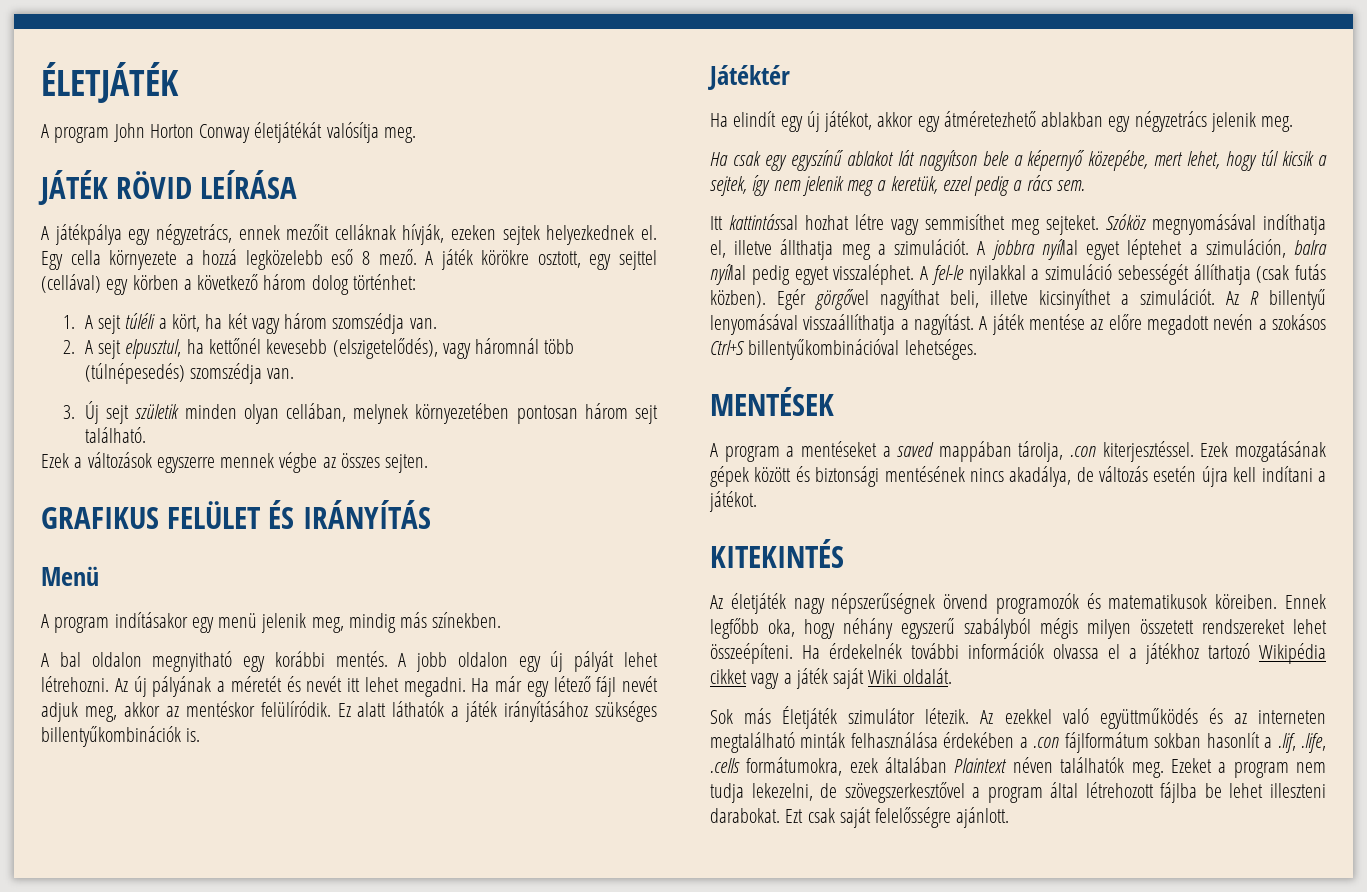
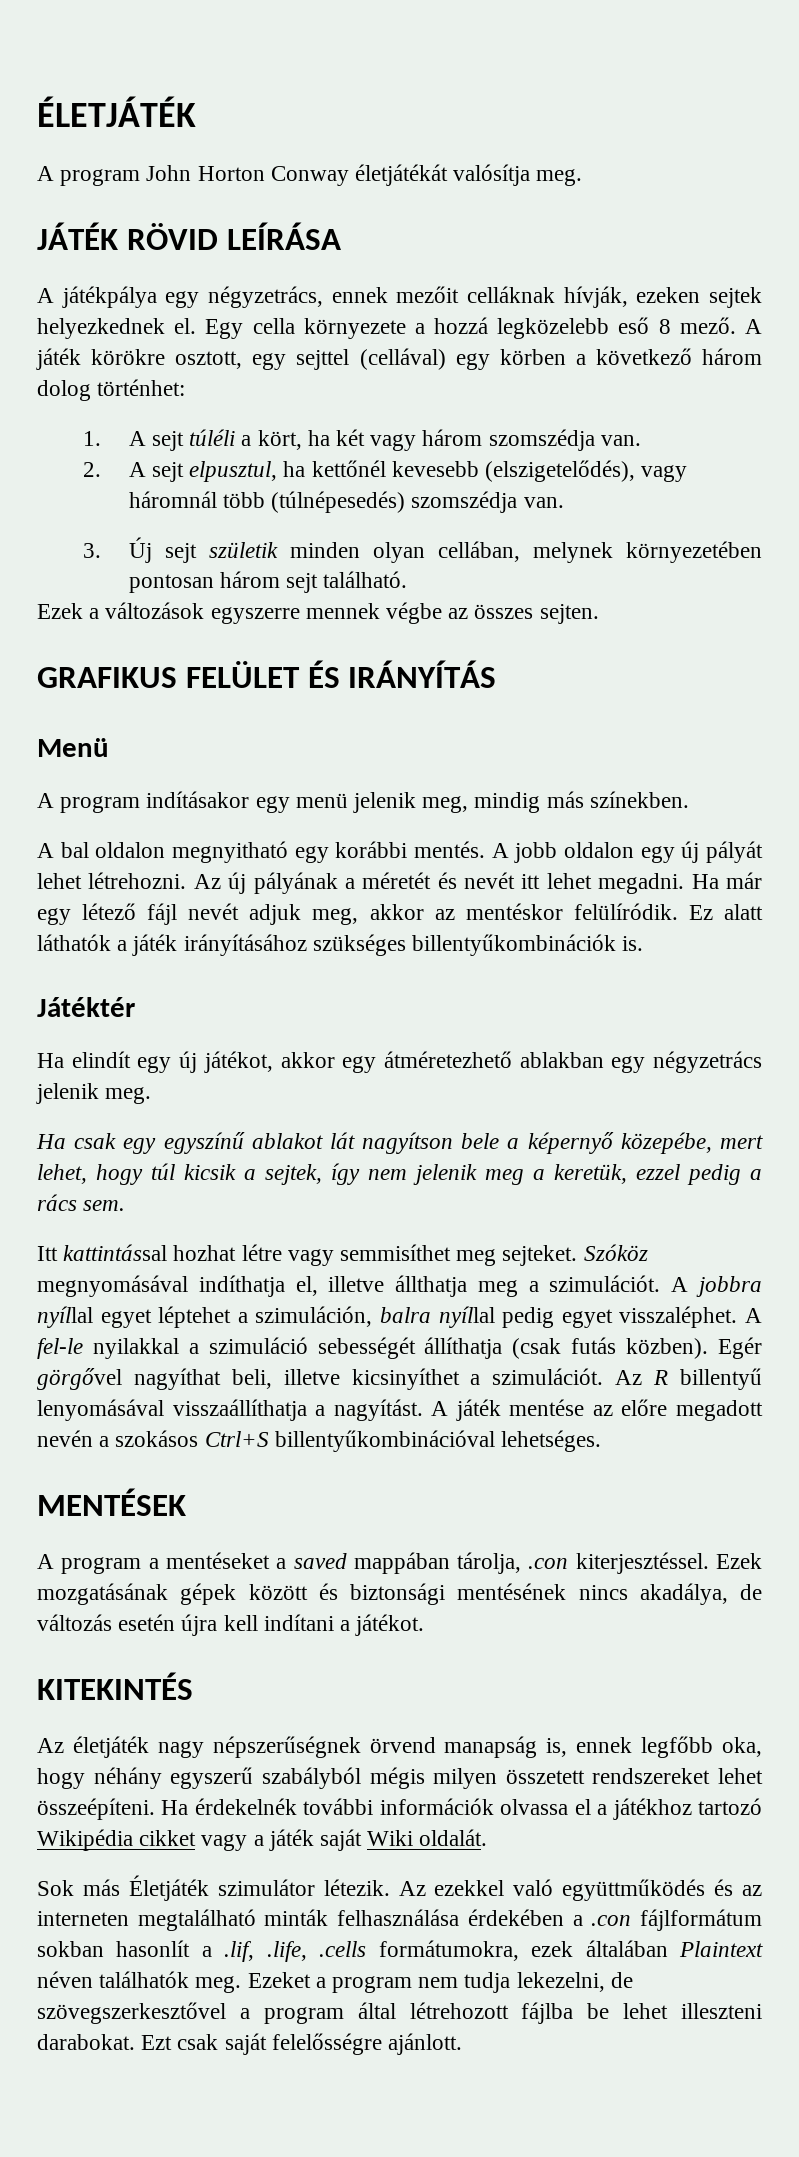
[995,593,1326,614] programozók és matematikusok köreiben. Ennek -> [444,1736,633,1758] manapság is, ennek

